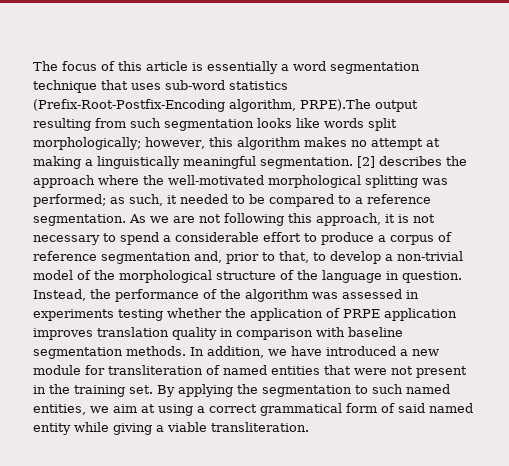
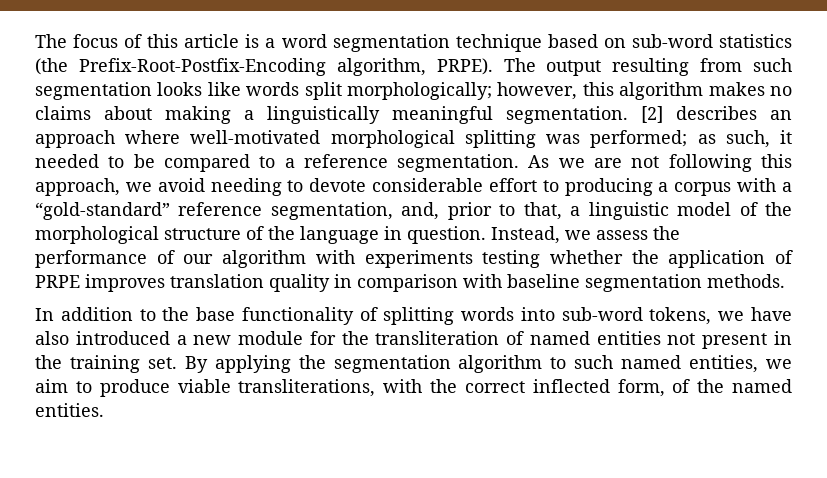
[207,61,278,74] essentially -> (260, 41) none
[101,80,288,90] [33,99,371,112] that uses sub-word statistics (Prefix-Root-Postfix-Encoding algorithm, PRPE).The -> [547,34,792,48] [35,58,536,76] based on sub-word statistics (the Prefix-Root-Postfix-Encoding algorithm, PRPE). The
[370,138,440,150] attempt at -> [35,106,152,120] claims about
[446,156,467,166] the -> [770,110,792,120] an
[143,175,164,185] the -> (181, 137) none
[385,214,435,223] [33,232,171,245] it is not necessary to spend a -> [125,178,367,196] we avoid needing to devote
[321,232,374,245] produce -> [564,178,653,196] producing
[438,232,452,242] [33,251,463,264] of reference segmentation and, prior to that, to develop a non-trivial -> [737,178,792,192] [35,202,669,220] with a “gold-standard” reference segmentation, and, prior to that, a linguistic
(86, 295) none -> [565,230,648,240] we assess
[220,289,419,302] the algorithm was assessed in -> [183,250,355,268] our algorithm with
[384,308,457,321] application -> (80, 281) none
[190,346,264,358] In addition, -> [35,307,712,325] // In addition to the base functionality of splitting words into sub-word tokens,
(322, 351) none -> [35,331,69,345] also
(105, 370) none -> [341,331,369,345] the
[324,365,387,375] that were -> (661, 338) none
(352, 391) none -> [458,355,543,373] algorithm
[141,403,473,416] [33,422,309,435] at using a correct grammatical form of said named entity while giving a viable transliteration. -> [75,379,793,397] [35,403,104,417] to produce viable transliterations, with the correct inflected form, of the named entities.

